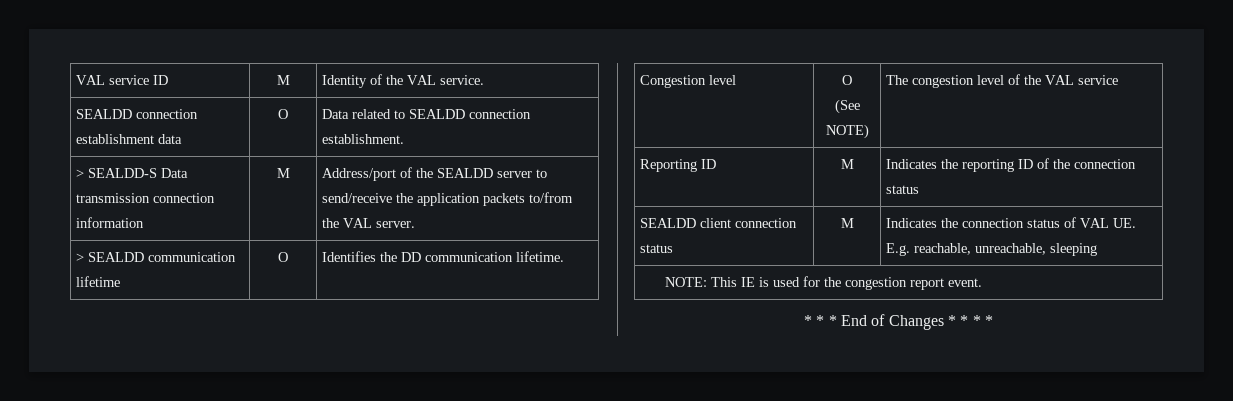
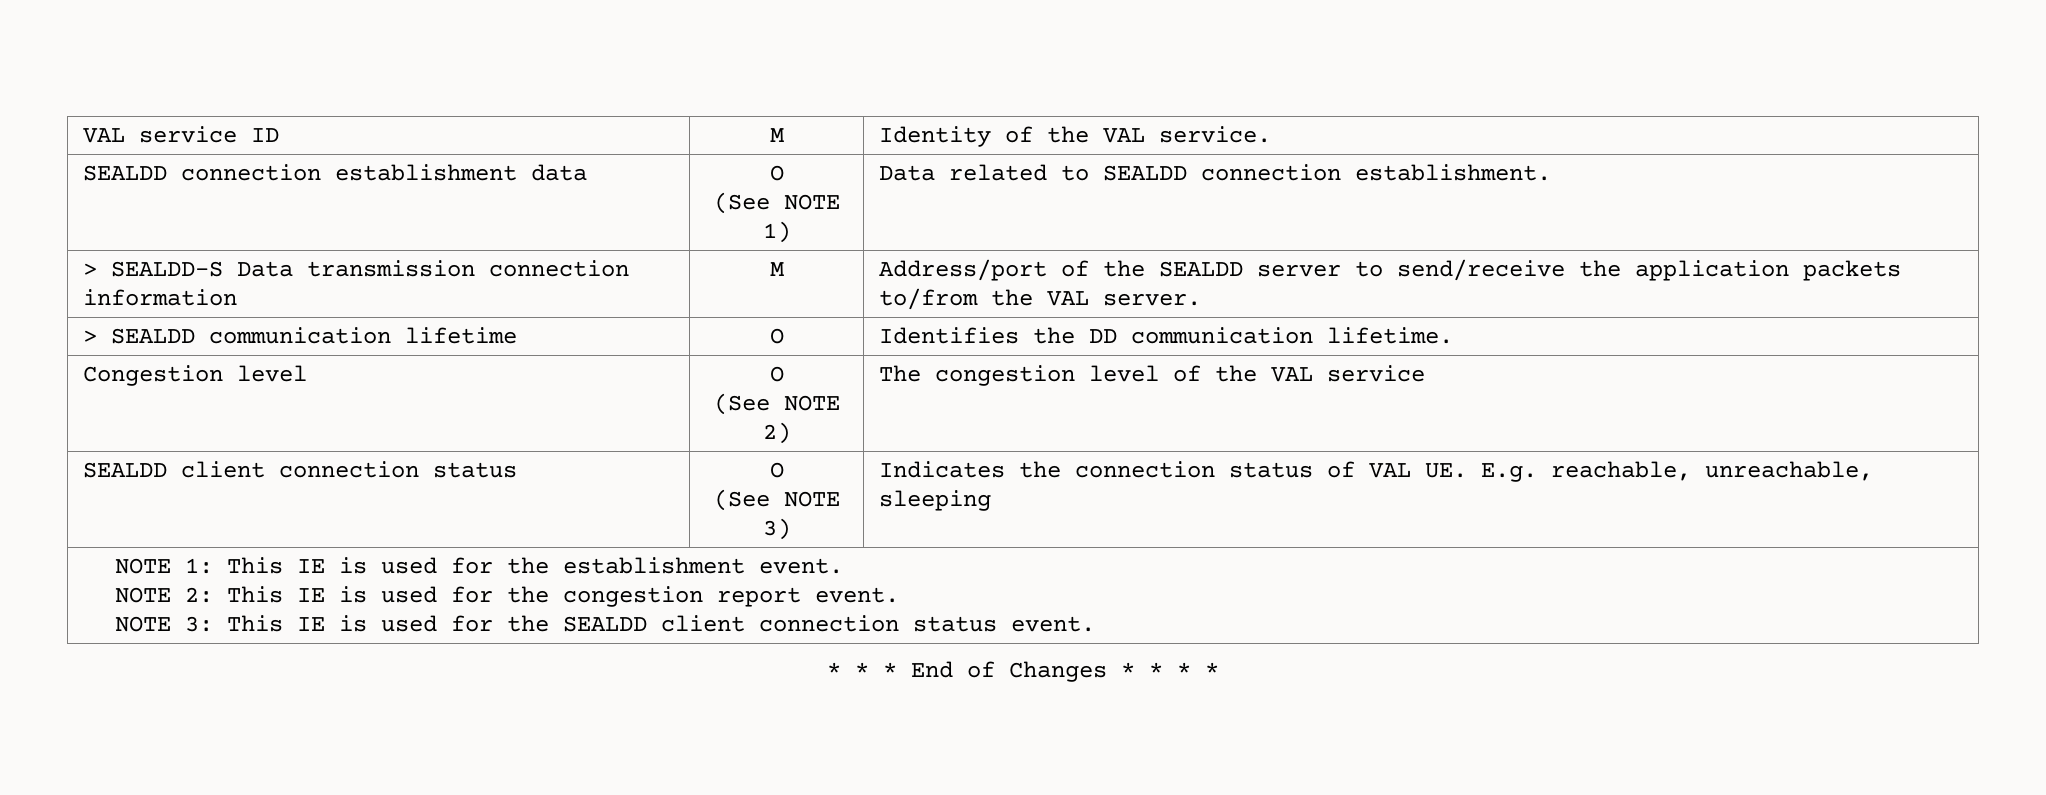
(288, 114) none -> [713,192,840,214] [762,221,791,243] // (See NOTE 1)
[825,124,869,139] NOTE) -> [783,395,840,411] [762,422,791,444] NOTE 2)
[640,159,717,172] [840,159,854,169] [886,158,1137,172] [886,185,920,194] // Reporting ID | M | Indicates the reporting ID of the connection status -> (1425, 373) none
[840,218,854,228] M -> [769,462,784,478] [713,489,840,511] [762,518,791,540] O // (See NOTE 3)
[664,277,707,287] NOTE: -> [114,557,843,574] [114,587,213,603] NOTE 1: This IE is used for the establishment event. // NOTE 2:
(982, 282) none -> [114,615,1095,632] // NOTE 3: This IE is used for the SEALDD client connection status event.

